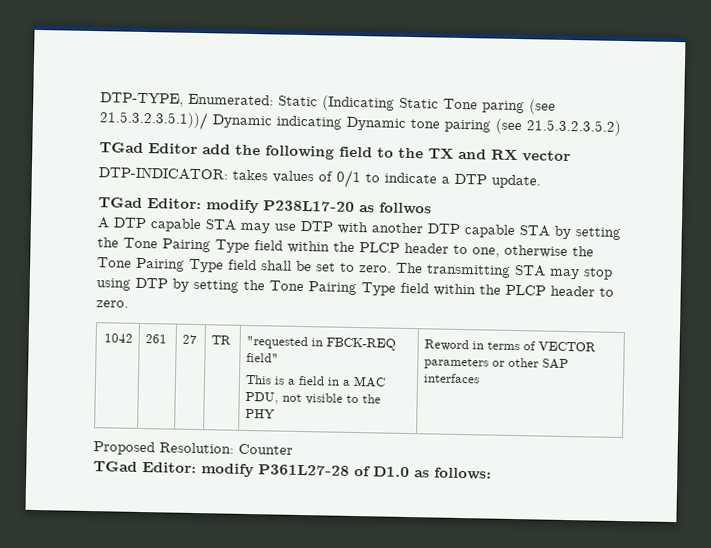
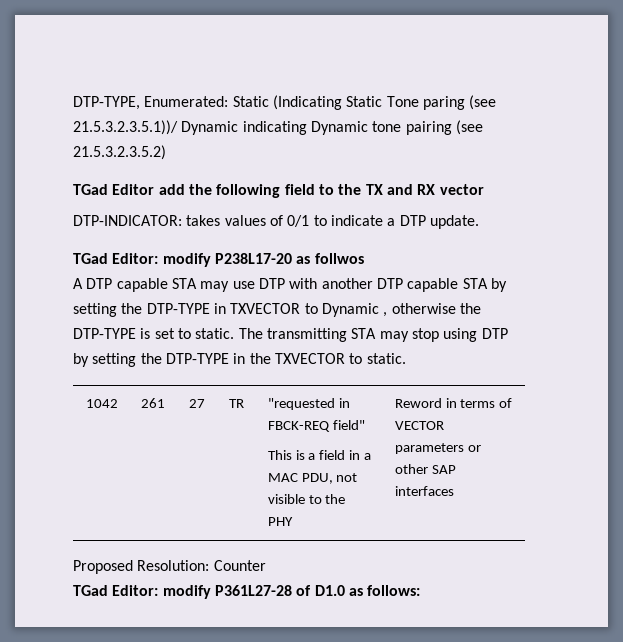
[123,237,594,258] [97,257,312,273] Tone Pairing Type field within the PLCP header to one, otherwise the Tone Pairing Type field shall be -> [146,303,481,317] [73,328,151,339] DTP-TYPE in TXVECTOR to Dynamic , otherwise the DTP-TYPE is
[359,265,392,273] zero. -> [195,328,235,339] static.
[269,280,614,297] [96,300,129,308] Tone Pairing Type field within the PLCP header to zero. -> [165,353,406,364] DTP-TYPE in the TXVECTOR to static.

